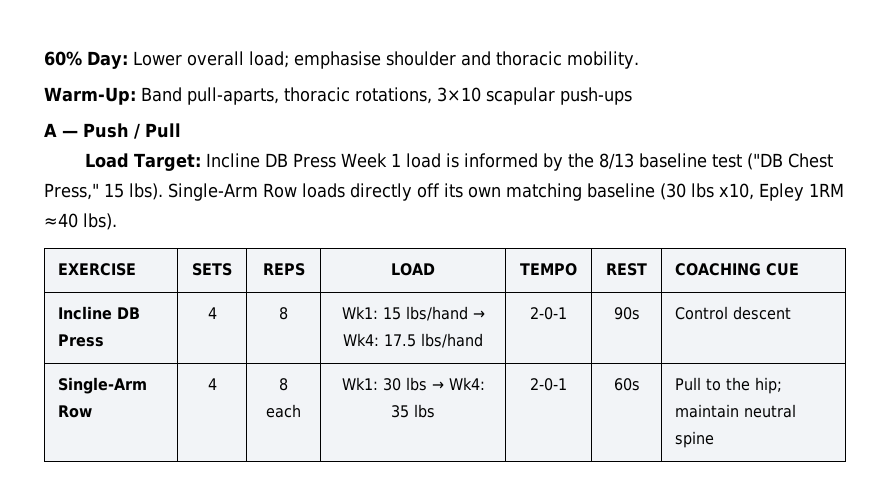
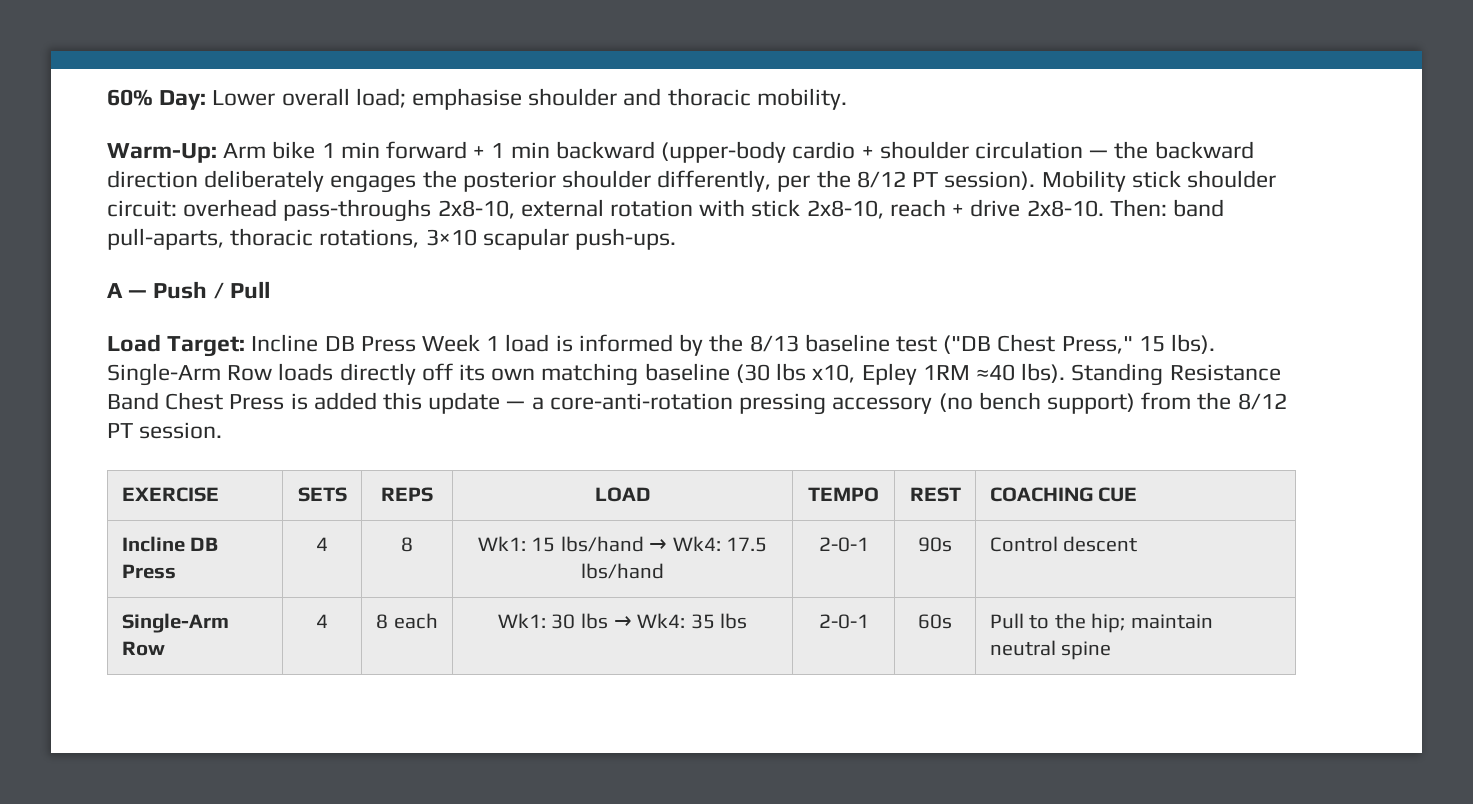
[141,87,182,102] Band -> [223,141,1254,163] [107,170,1276,193] [107,199,1224,222] Arm bike 1 min forward + 1 min backward (upper-body cardio + shoulder circulation — the backward direction deliberately engages the posterior shoulder differently, per the 8/12 PT session). Mobility stick shoulder circuit: overhead pass-throughs 2x8-10, external rotation with stick 2x8-10, reach + drive 2x8-10. Then: band
[560,87,632,105] push-ups -> [575,228,677,250] push-ups.
(117, 221) none -> [1071,363,1281,386] [107,392,1287,415] [107,422,223,439] Standing Resistance Band Chest Press is added this update — a core-anti-rotation pressing accessory (no bench support) from the 8/12 PT session.

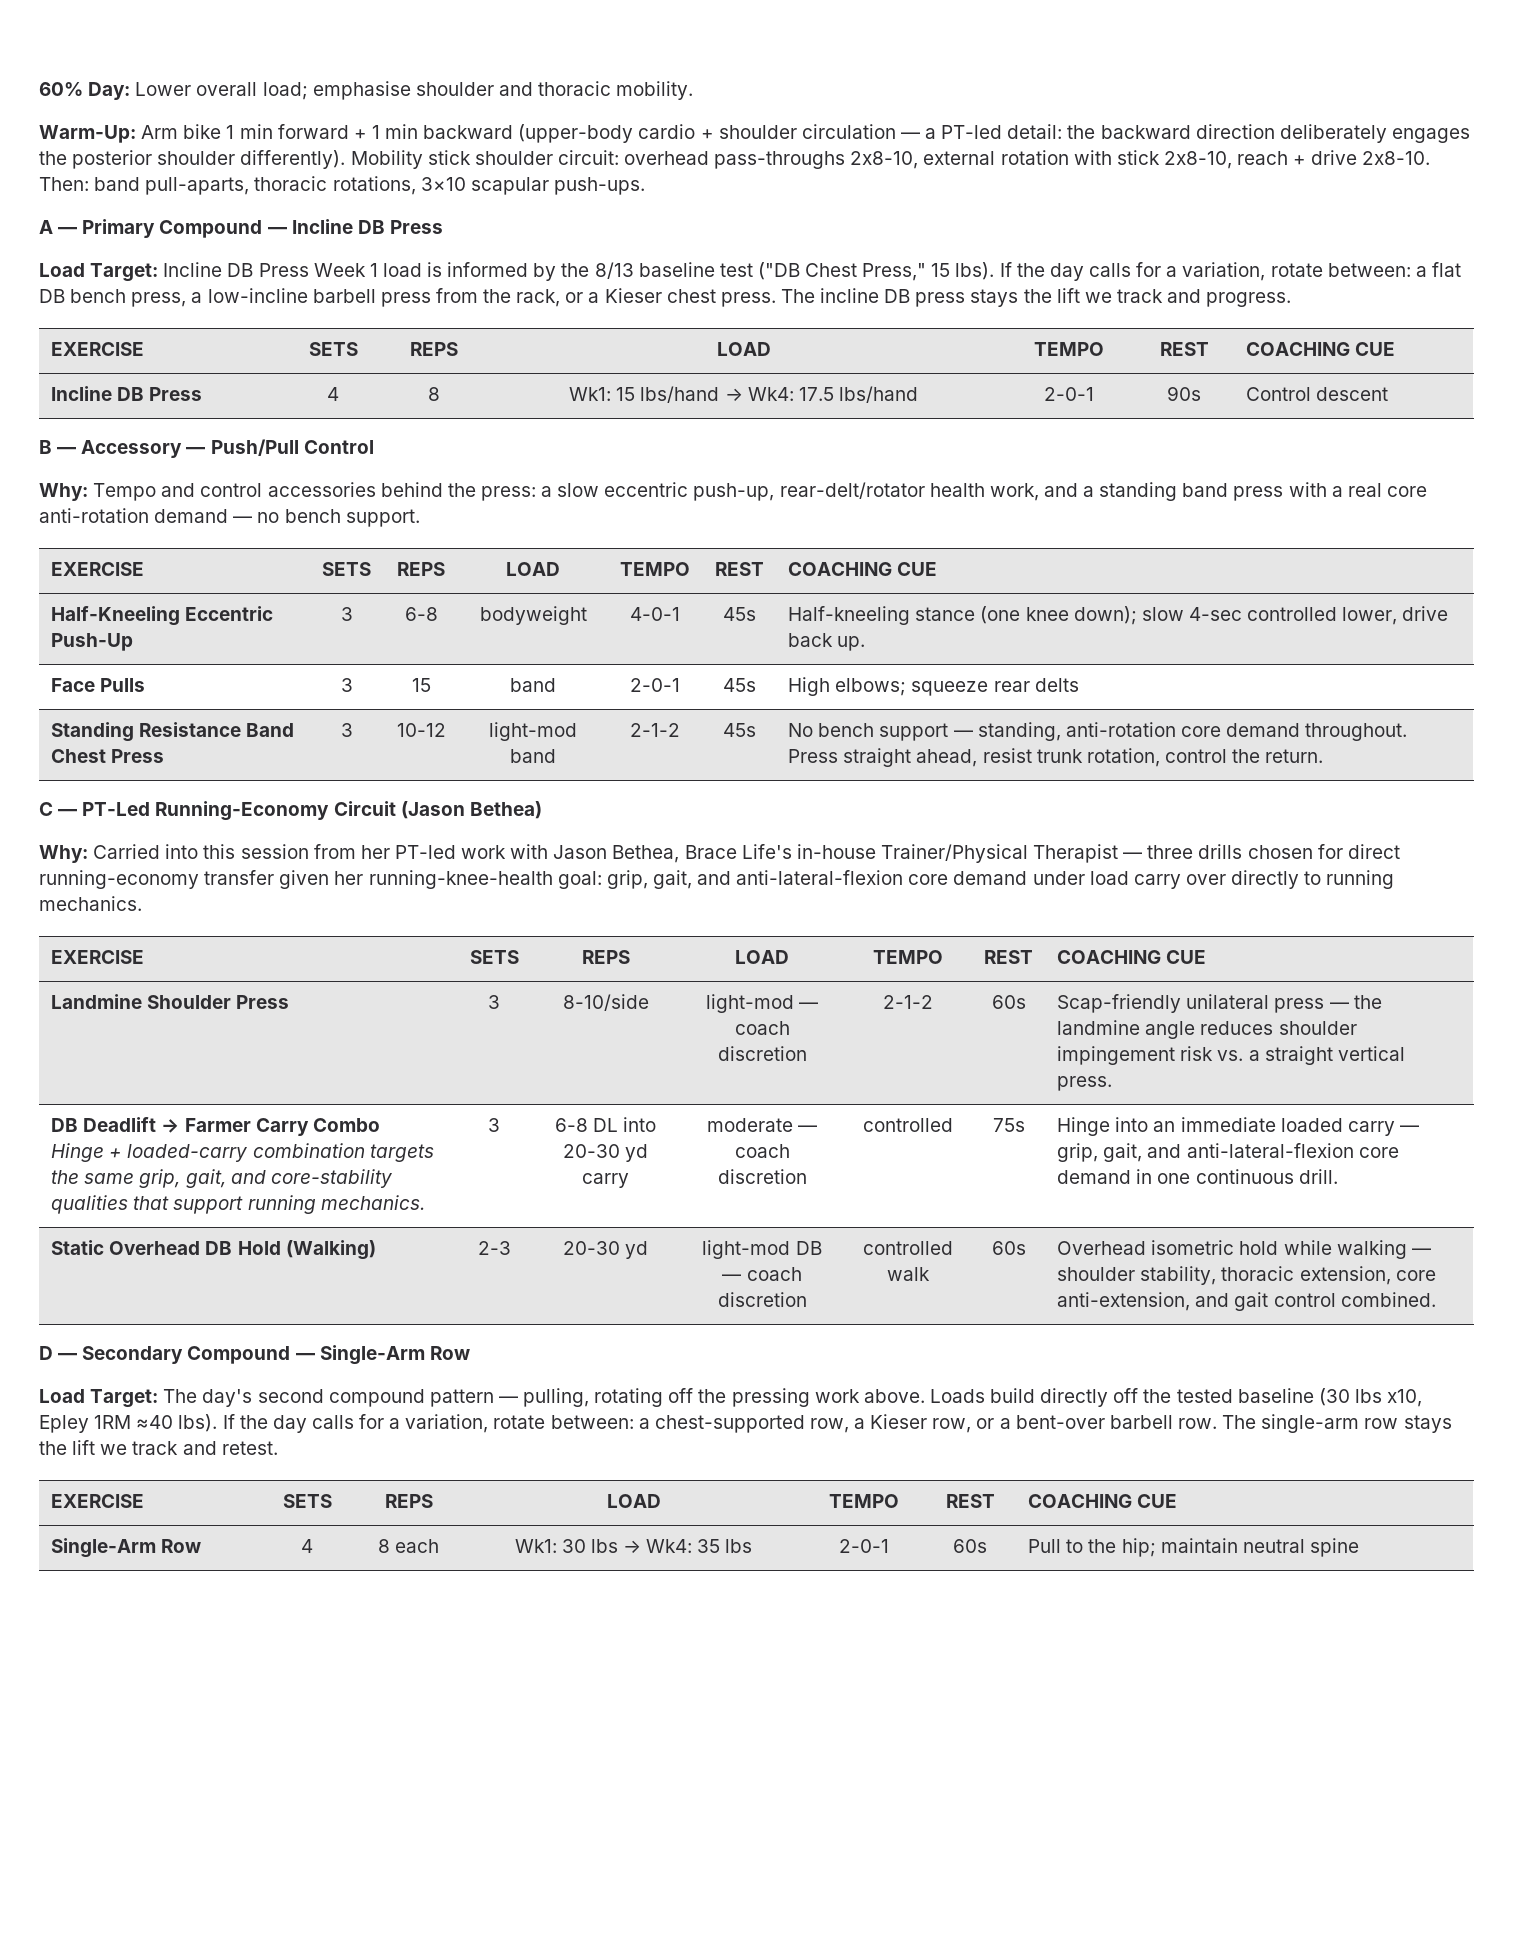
(1109, 154) none -> [925,124,1063,139] a PT-led detail:
[657,170,1036,192] differently, per the 8/12 PT session). -> [240,150,346,169] differently).
[153,281,270,299] Push / Pull -> [82,219,443,238] Primary Compound — Incline DB Press
[107,363,1281,386] [107,392,1287,415] [107,422,223,439] Single-Arm Row loads directly off its own matching baseline (30 lbs x10, Epley 1RM ≈40 lbs). Standing Resistance Band Chest Press is added this update — a core-anti-rotation pressing accessory (no bench support) from the 8/12 PT session. -> [999,262,1461,281] [39,288,1292,307] If the day calls for a variation, rotate between: a flat DB bench press, a low-incline barbell press from the rack, or a Kieser chest press. The incline DB press stays the lift we track and progress.
(1138, 544) none -> [39,439,374,458] [39,482,1427,501] [39,508,420,527] [51,562,145,576] [322,562,371,576] [397,562,445,576] [506,562,560,576] [620,562,690,576] [715,562,764,576] [788,562,938,576] [51,606,274,626] [51,633,134,651] [340,607,353,621] [404,607,438,621] [479,606,587,625] [630,607,680,621] [723,607,756,621] [788,606,1449,625] [788,633,866,651] [51,678,146,692] [340,678,353,692] [411,678,431,692] [510,678,556,692] [630,678,680,692] [723,678,756,692] [788,677,1079,696] [51,722,295,742] [51,749,165,763] [340,723,353,737] [396,723,446,737] [489,722,577,741] [510,749,556,763] [630,723,680,737] [723,723,756,737] [788,722,1408,741] [788,748,1324,767] [39,801,542,821] [39,844,1400,863] [39,870,1395,889] [39,896,142,911] [51,950,145,964] [469,950,519,964] [581,950,630,964] [735,950,789,964] [873,950,943,964] [984,950,1033,964] [1057,950,1207,964] [51,994,290,1009] [488,995,500,1009] [562,994,649,1011] [705,994,819,1013] [734,1021,790,1035] [717,1046,807,1061] [883,995,933,1009] [991,995,1026,1009] [1057,994,1382,1013] [1057,1020,1357,1039] [1057,1046,1405,1065] [1057,1076,1113,1091] [51,1117,380,1136] [51,1143,434,1162] [51,1169,393,1188] [51,1195,425,1214] [488,1118,500,1132] [554,1117,657,1132] [562,1144,649,1162] [582,1173,629,1188] [706,1118,818,1132] [734,1144,790,1158] [717,1169,807,1184] [863,1118,953,1132] [992,1118,1025,1132] [1057,1117,1419,1136] [1057,1143,1399,1162] [1057,1169,1338,1184] [51,1240,376,1260] [477,1241,511,1255] [562,1241,649,1259] [702,1240,822,1259] [722,1267,802,1281] [717,1292,807,1307] [863,1241,953,1255] [887,1267,930,1281] [991,1241,1026,1255] [1057,1240,1431,1259] [1057,1266,1436,1285] [1057,1292,1436,1311] [39,1345,470,1365] [39,1388,1423,1408] [39,1414,1452,1433] [39,1440,278,1455] [51,1494,145,1508] [282,1494,332,1508] [384,1494,433,1508] [606,1494,661,1508] [828,1494,899,1508] [945,1494,995,1508] [1028,1494,1178,1508] // B — Accessory — Push/Pull Control // Why: Tempo and control accessories behind the press: a slow eccentric push-up, rear-delt/rotator health work, and a standing band press with a real core anti-rotation demand — no bench support. // EXERCISE | SETS | REPS | LOAD | TEMPO | REST | COACHING CUE // Half-Kneeling Eccentric Push-Up | 3 | 6-8 | bodyweight | 4-0-1 | 45s | Half-kneeling stance (one knee down); slow 4-sec controlled lower, drive back up. // Face Pulls | 3 | 15 | band | 2-0-1 | 45s | High elbows; squeeze rear delts // Standing Resistance Band Chest Press | 3 | 10-12 | light-mod band | 2-1-2 | 45s | No bench support — standing, anti-rotation core demand throughout. Press straight ahead, resist trunk rotation, control the return. // C — PT-Led Running-Economy Circuit (Jason Bethea) // Why: Carried into this session from her PT-led work with Jason Bethea, Brace Life's in-house Trainer/Physical Therapist — three drills chosen for direct running-economy transfer given her running-knee-health goal: grip, gait, and anti-lateral-flexion core demand under load carry over directly to running mechanics. // EXERCISE | SETS | REPS | LOAD | TEMPO | REST | COACHING CUE // Landmine Shoulder Press | 3 | 8-10/side | light-mod — coach discretion | 2-1-2 | 60s | Scap-friendly unilateral press — the landmine angle reduces shoulder impingement risk vs. a straight vertical press. // DB Deadlift → Farmer Carry Combo // Hinge + loaded-carry combination targets the same grip, gait, and core-stability qualities that support running mechanics. | 3 | 6-8 DL into 20-30 yd carry | moderate — coach discretion | controlled | 75s | Hinge into an immediate loaded carry — grip, gait, and anti-lateral-flexion core demand in one continuous drill. // Static Overhead DB Hold (Walking) | 2-3 | 20-30 yd | light-mod DB — coach discretion | controlled walk | 60s | Overhead isometric hold while walking — shoulder stability, thoracic extension, core anti-extension, and gait control combined. // D — Secondary Compound — Single-Arm Row // Load Target: The day's second compound pattern — pulling, rotating off the pressing work above. Loads build directly off the tested baseline (30 lbs x10, Epley 1RM ≈40 lbs). If the day calls for a variation, rotate between: a chest-supported row, a Kieser row, or a bent-over barbell row. The single-arm row stays the lift we track and retest. // EXERCISE | SETS | REPS | LOAD | TEMPO | REST | COACHING CUE

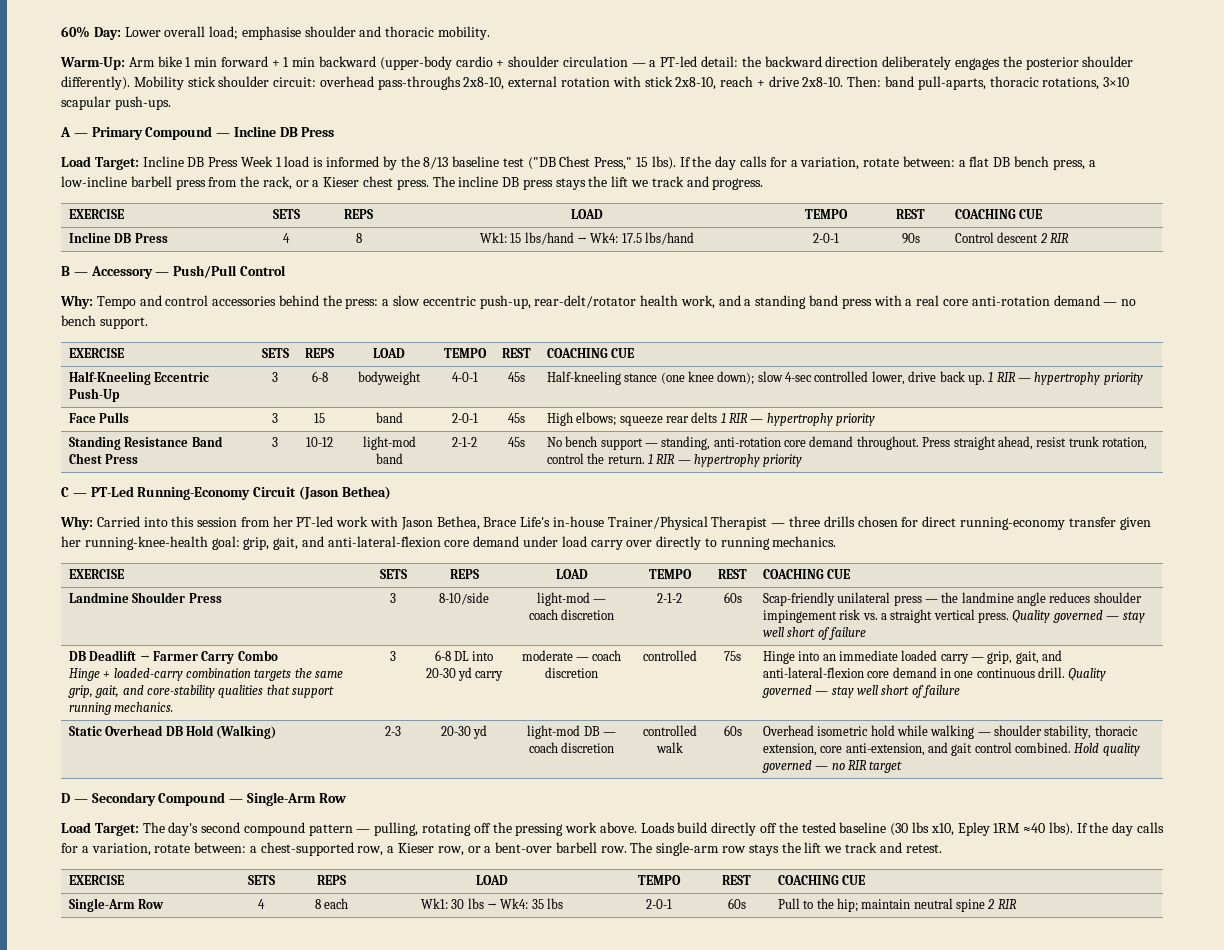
(1389, 394) none -> [1039,233,1069,243] 2 RIR
(866, 643) none -> [988,372,1143,385] 1 RIR — hypertrophy priority
(1079, 685) none -> [720,413,876,426] 1 RIR — hypertrophy priority
(1324, 756) none -> [647,454,803,467] 1 RIR — hypertrophy priority
(1113, 1083) none -> [1012,610,1145,623] [762,627,866,640] Quality governed — stay well short of failure
(1338, 1176) none -> [1068,668,1107,681] [761,685,961,698] Quality governed — stay well short of failure
(1436, 1299) none -> [1074,743,1140,756] [761,760,903,773] Hold quality governed — no RIR target
(1359, 1547) none -> [987,899,1017,909] 2 RIR

